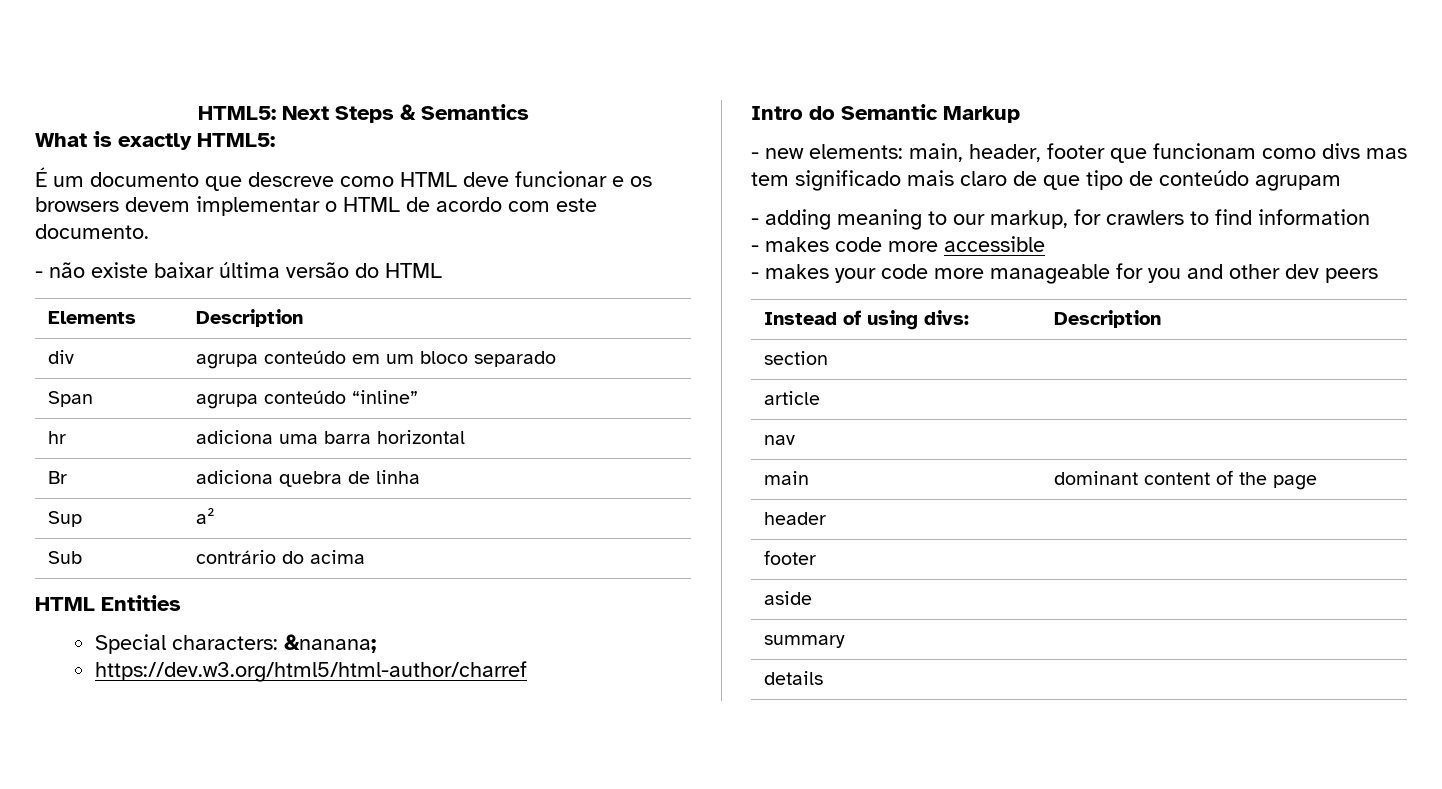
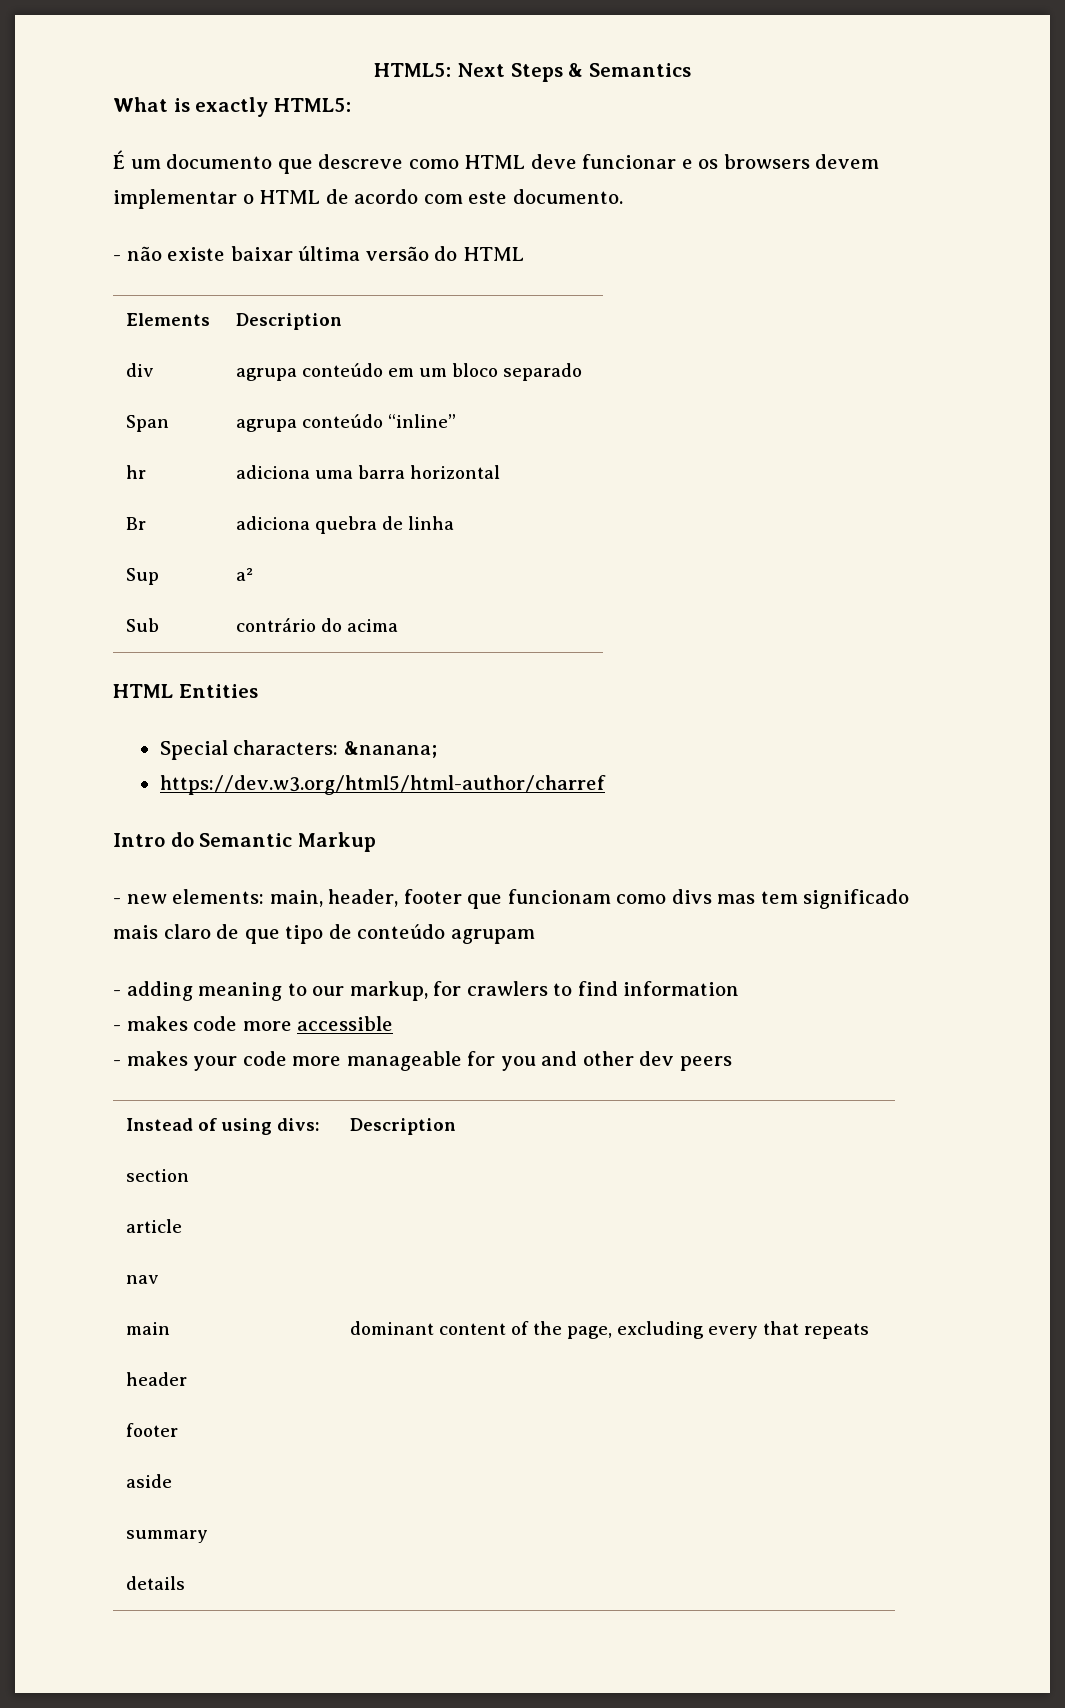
[1272,475,1317,490] page -> [566,1321,869,1339] page, excluding every that repeats

